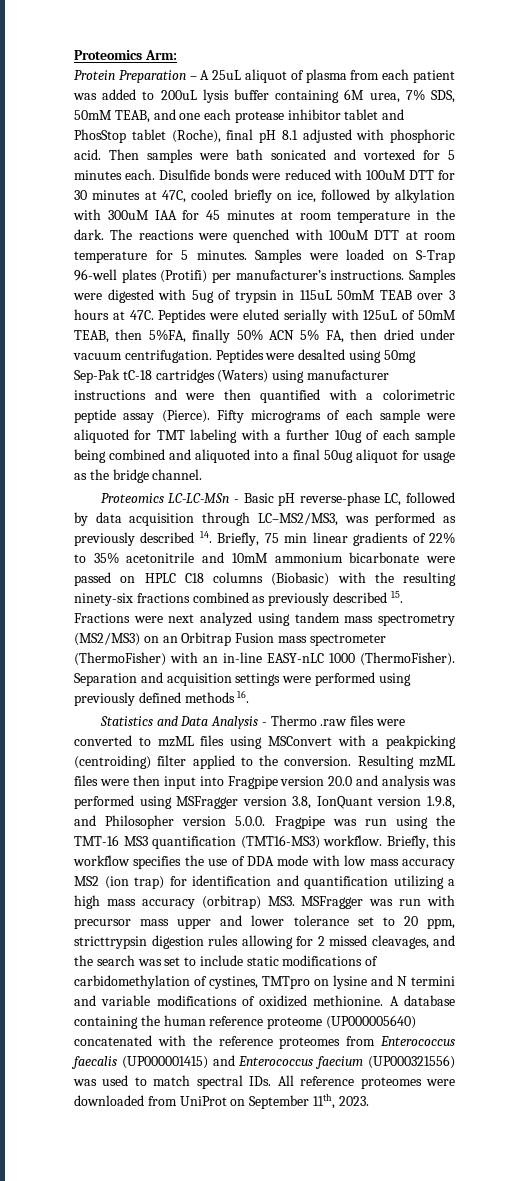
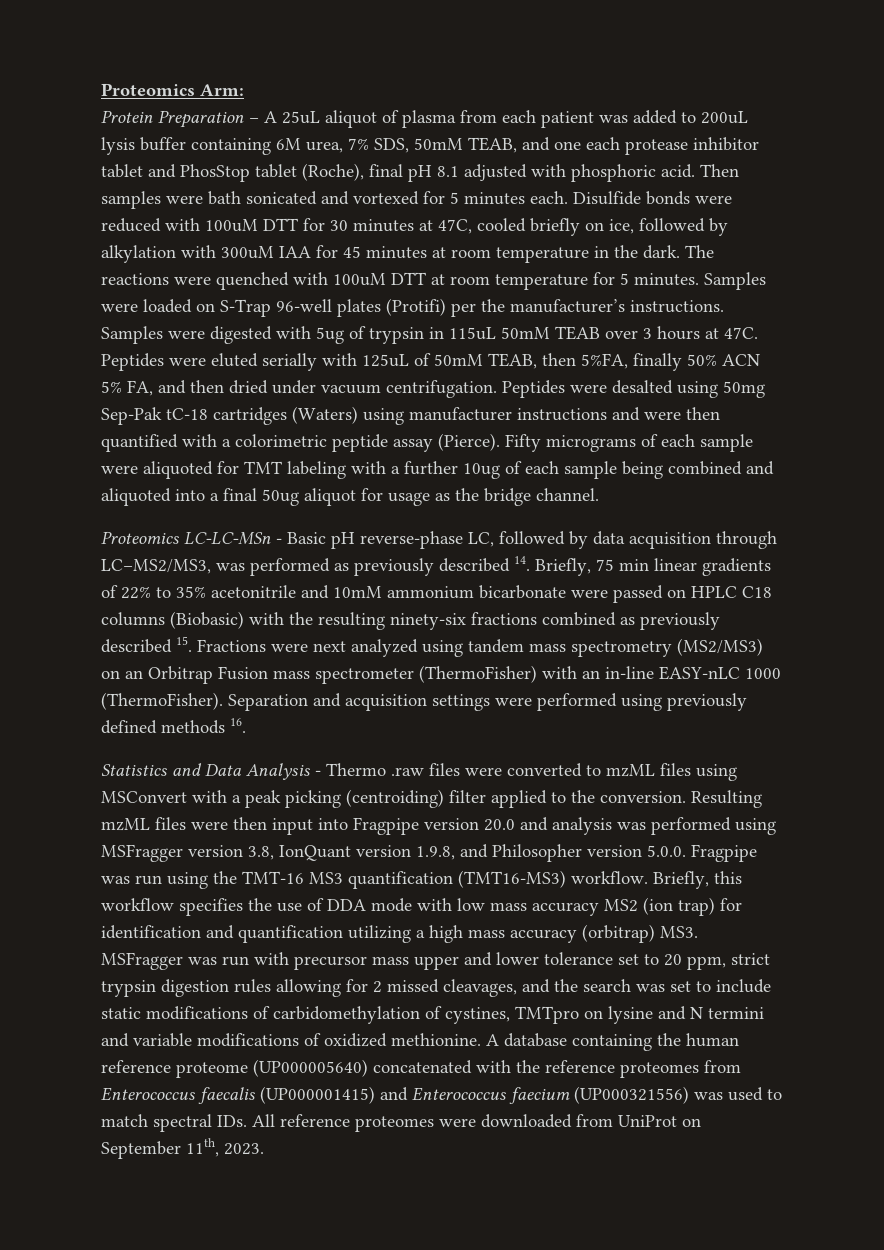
(231, 277) none -> [481,299,505,312] the
(344, 336) none -> [158,380,186,394] and
[386,735,456,749] peakpicking -> [245,790,341,808] peak picking
[74,936,147,949] stricttrypsin -> [731,953,770,965] [101,980,156,997] strict trypsin

